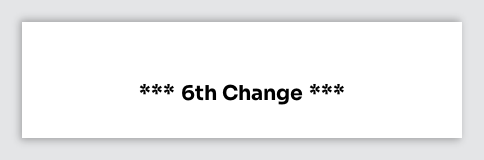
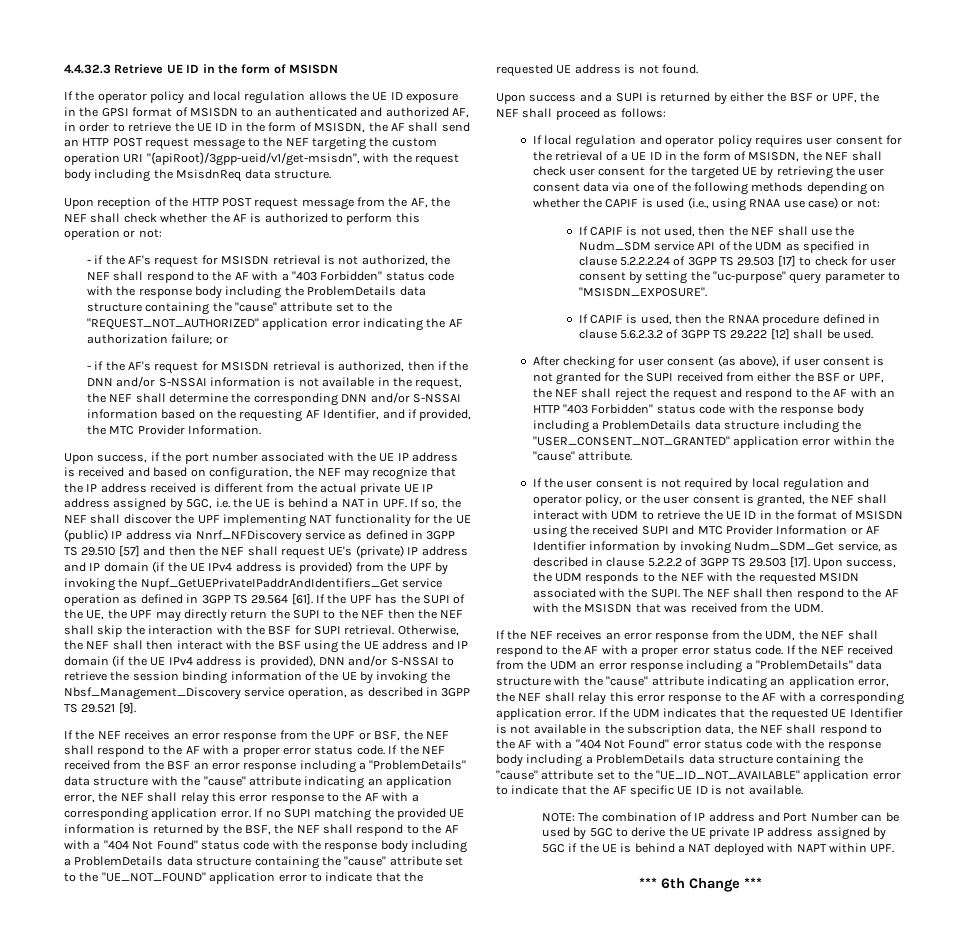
(139, 91) none -> [64,64,338,74] [64,91,459,104] [64,107,470,118] [64,122,470,133] [64,137,437,150] [64,152,459,166] [64,169,331,182] [64,197,451,210] [64,213,420,225] [64,228,162,240] [86,255,451,268] [86,271,455,283] [86,286,426,299] [86,302,392,315] [86,318,463,331] [86,334,228,345] [86,361,469,374] [86,376,463,390] [86,392,461,406] [86,409,472,422] [86,425,262,435] [64,452,459,464] [64,467,456,480] [64,483,434,495] [64,498,461,511] [64,514,471,527] [64,529,456,543] [64,545,468,559] [64,561,448,575] [64,578,443,591] [64,593,466,606] [64,609,464,622] [64,625,459,637] [64,640,468,653] [64,655,455,668] [64,671,450,684] [64,687,471,700] [64,702,136,714] [64,730,449,742] [64,745,445,757] [64,760,467,773] [64,776,452,789] [64,792,419,805] [64,808,465,821] [64,824,459,837] [64,840,468,853] [64,856,463,869] [64,872,423,884] [496,64,698,77] [496,92,879,105] [496,108,666,120] [532,135,903,148] [532,151,882,162] [532,166,885,179] [532,182,886,195] [532,197,880,211] [578,226,855,237] [578,241,870,253] [578,255,897,267] [578,271,901,284] [578,287,707,297] [578,314,880,326] [578,328,873,340] [532,355,885,369] [532,372,884,385] [532,388,896,401] [532,404,864,417] [532,420,861,433] [532,436,895,448] [532,451,633,461] [532,478,870,491] [532,494,888,507] [532,510,904,520] [532,525,881,538] [532,541,898,554] [532,556,897,569] [532,572,860,585] [532,588,899,600] [532,603,823,613] [496,630,878,642] [496,645,893,657] [496,660,883,673] [496,676,889,689] [496,692,904,705] [496,708,903,721] [496,724,883,736] [496,739,881,751] [496,754,863,767] [496,770,901,782] [496,785,803,797] [541,812,899,822] [541,827,886,840] [541,843,895,856] 4.4.32.3 Retrieve UE ID in the form of MSISDN // If the operator policy and local regulation allows the UE ID exposure in the GPSI format of MSISDN to an authenticated and authorized AF, in order to retrieve the UE ID in the form of MSISDN, the AF shall send an HTTP POST request message to the NEF targeting the custom operation URI "{apiRoot}/3gpp-ueid/v1/get-msisdn", with the request body including the MsisdnReq data structure. // Upon reception of the HTTP POST request message from the AF, the NEF shall check whether the AF is authorized to perform this operation or not: // - if the AF's request for MSISDN retrieval is not authorized, the NEF shall respond to the AF with a "403 Forbidden" status code with the response body including the ProblemDetails data structure containing the "cause" attribute set to the "REQUEST_NOT_AUTHORIZED" application error indicating the AF authorization failure; or // - if the AF's request for MSISDN retrieval is authorized, then if the DNN and/or S-NSSAI information is not available in the request, the NEF shall determine the corresponding DNN and/or S-NSSAI information based on the requesting AF Identifier, and if provided, the MTC Provider Information. // Upon success, if the port number associated with the UE IP address is received and based on configuration, the NEF may recognize that the IP address received is different from the actual private UE IP address assigned by 5GC, i.e. the UE is behind a NAT in UPF. If so, the NEF shall discover the UPF implementing NAT functionality for the UE (public) IP address via Nnrf_NFDiscovery service as defined in 3GPP TS 29.510 [57] and then the NEF shall request UE's (private) IP address and IP domain (if the UE IPv4 address is provided) from the UPF by invoking the Nupf_GetUEPrivateIPaddrAndIdentifiers_Get service operation as defined in 3GPP TS 29.564 [61]. If the UPF has the SUPI of the UE, the UPF may directly return the SUPI to the NEF then the NEF shall skip the interaction with the BSF for SUPI retrieval. Otherwise, the NEF shall then interact with the BSF using the UE address and IP domain (if the UE IPv4 address is provided), DNN and/or S-NSSAI to retrieve the session binding information of the UE by invoking the Nbsf_Management_Discovery service operation, as described in 3GPP TS 29.521 [9]. // If the NEF receives an error response from the UPF or BSF, the NEF shall respond to the AF with a proper error status code. If the NEF received from the BSF an error response including a "ProblemDetails" data structure with the "cause" attribute indicating an application error, the NEF shall relay this error response to the AF with a corresponding application error. If no SUPI matching the provided UE information is returned by the BSF, the NEF shall respond to the AF with a "404 Not Found" status code with the response body including a ProblemDetails data structure containing the "cause" attribute set to the "UE_NOT_FOUND" application error to indicate that the requested UE address is not found. // Upon success and a SUPI is returned by either the BSF or UPF, the NEF shall proceed as follows: // If local regulation and operator policy requires user consent for the retrieval of a UE ID in the form of MSISDN, the NEF shall check user consent for the targeted UE by retrieving the user consent data via one of the following methods depending on whether the CAPIF is used (i.e., using RNAA use case) or not: // If CAPIF is not used, then the NEF shall use the Nudm_SDM service API of the UDM as specified in clause 5.2.2.2.24 of 3GPP TS 29.503 [17] to check for user consent by setting the "uc-purpose" query parameter to "MSISDN_EXPOSURE". // If CAPIF is used, then the RNAA procedure defined in clause 5.6.2.3.2 of 3GPP TS 29.222 [12] shall be used. // After checking for user consent (as above), if user consent is not granted for the SUPI received from either the BSF or UPF, the NEF shall reject the request and respond to the AF with an HTTP "403 Forbidden" status code with the response body including a ProblemDetails data structure including the "USER_CONSENT_NOT_GRANTED" application error within the "cause" attribute. // If the user consent is not required by local regulation and operator policy, or the user consent is granted, the NEF shall interact with UDM to retrieve the UE ID in the format of MSISDN using the received SUPI and MTC Provider Information or AF Identifier information by invoking Nudm_SDM_Get service, as described in clause 5.2.2.2 of 3GPP TS 29.503 [17]. Upon success, the UDM responds to the NEF with the requested MSIDN associated with the SUPI. The NEF shall then respond to the AF with the MSISDN that was received from the UDM. // If the NEF receives an error response from the UDM, the NEF shall respond to the AF with a proper error status code. If the NEF received from the UDM an error response including a "ProblemDetails" data structure with the "cause" attribute indicating an application error, the NEF shall relay this error response to the AF with a corresponding application error. If the UDM indicates that the requested UE Identifier is not available in the subscription data, the NEF shall respond to the AF with a "404 Not Found" error status code with the response body including a ProblemDetails data structure containing the "cause" attribute set to the "UE_ID_NOT_AVAILABLE" application error to indicate that the AF specific UE ID is not available. // NOTE: The combination of IP address and Port Number can be used by 5GC to derive the UE private IP address assigned by 5GC if the UE is behind a NAT deployed with NAPT within UPF. //

